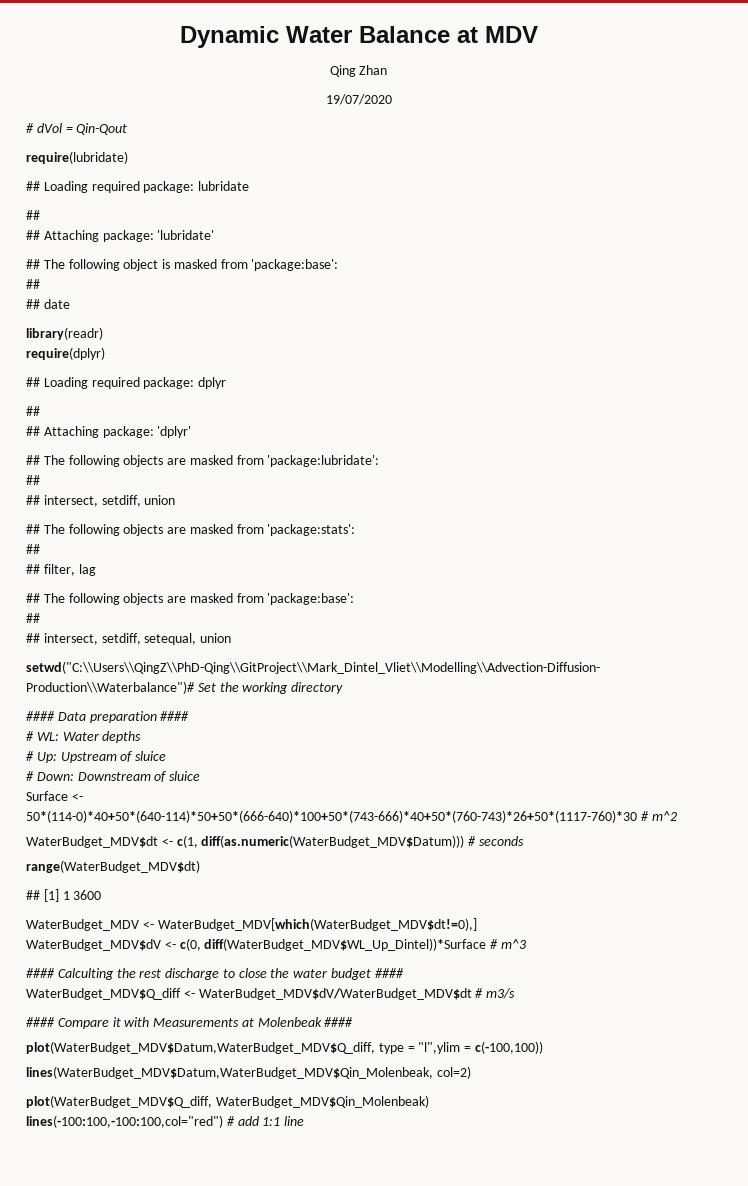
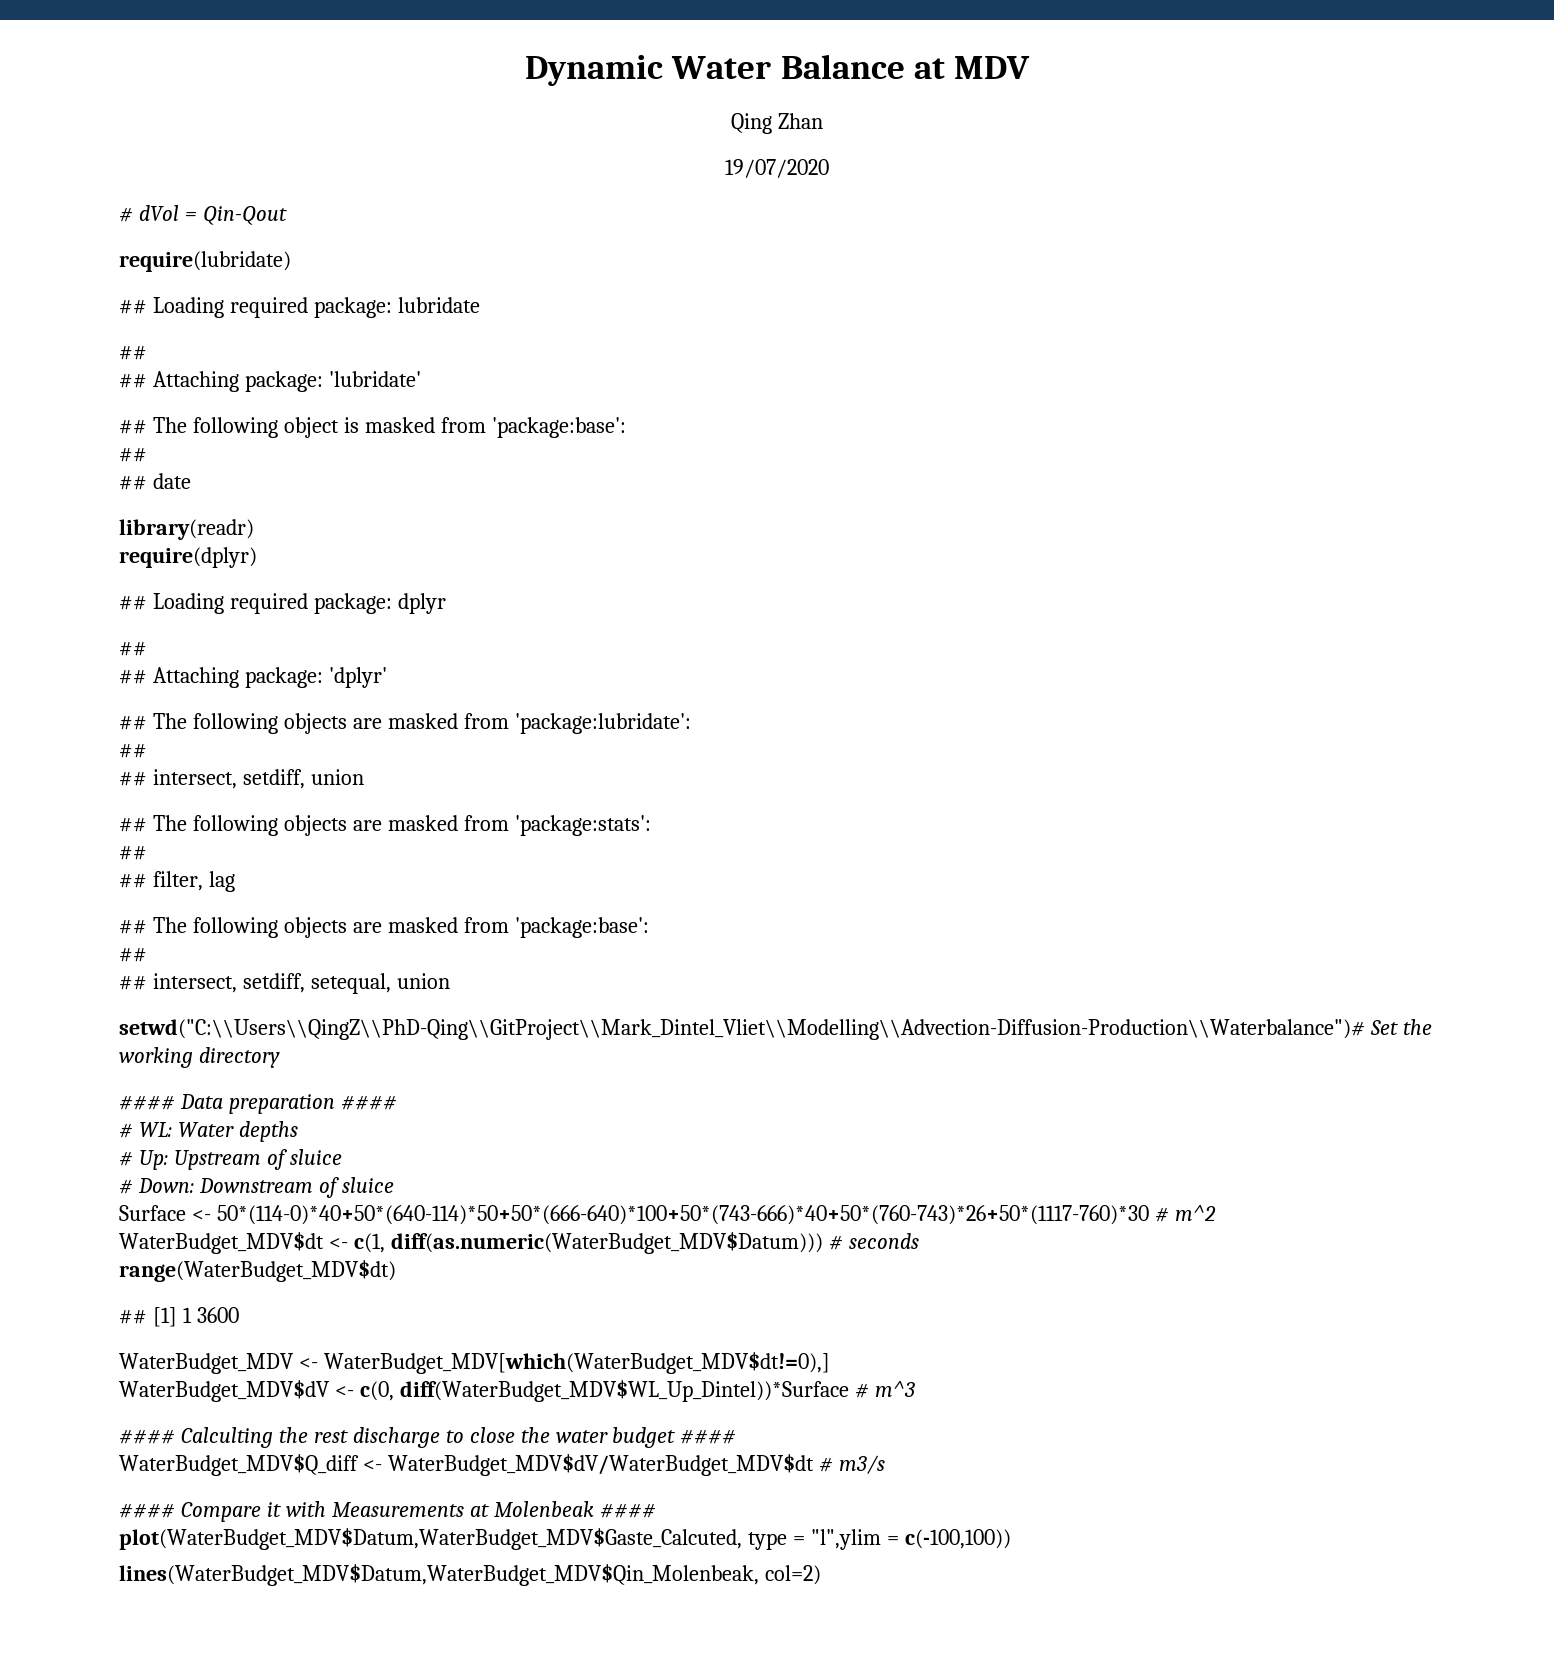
[26,1041,375,1054] plot(WaterBudget_MDV$Datum,WaterBudget_MDV$Q_diff, -> [119,1528,742,1550] plot(WaterBudget_MDV$Datum,WaterBudget_MDV$Gaste_Calcuted,
[26,1095,429,1108] [26,1115,305,1128] // plot(WaterBudget_MDV$Q_diff, WaterBudget_MDV$Qin_Molenbeak) // lines(-100:100,-100:100,col="red") # add 1:1 line -> (821, 1575) none

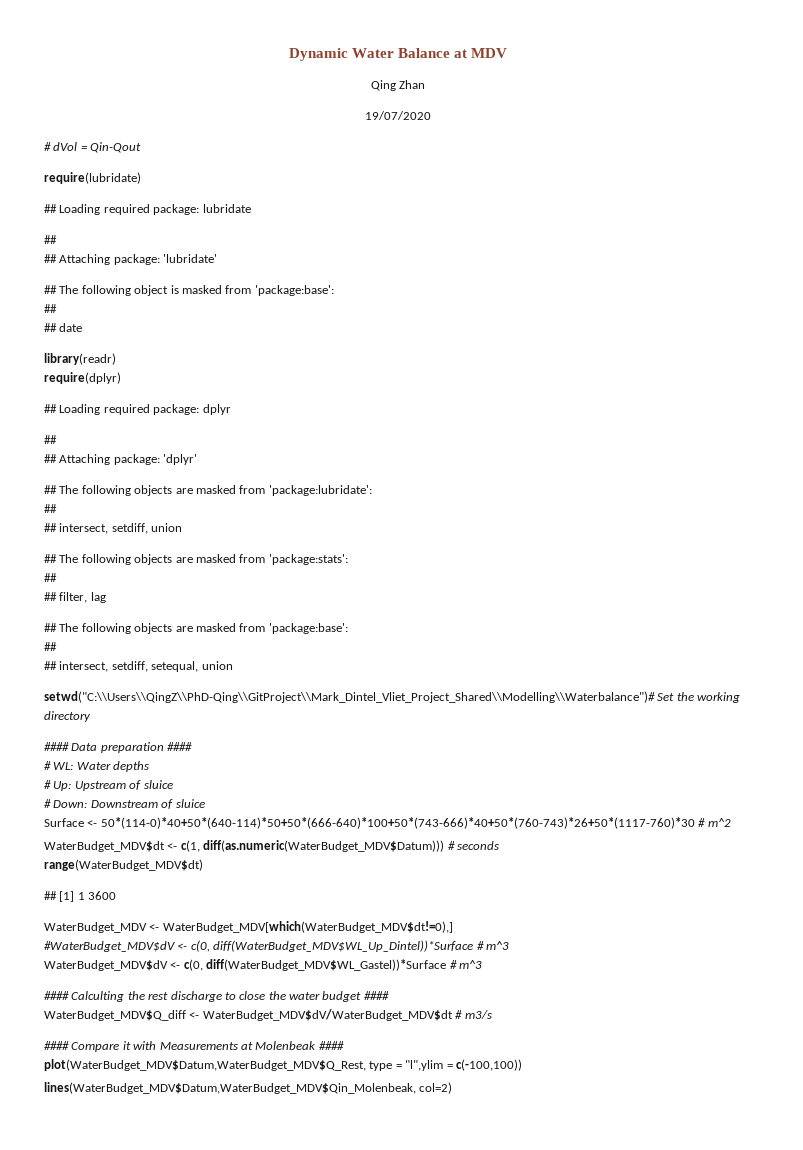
[119,1019,1365,1040] setwd("C:\\Users\\QingZ\\PhD-Qing\\GitProject\\Mark_Dintel_Vliet\\Modelling\\Advection-Diffusion-Production\\Waterbalance")# -> [44,691,655,703] setwd("C:\\Users\\QingZ\\PhD-Qing\\GitProject\\Mark_Dintel_Vliet_Project_Shared\\Modelling\\Waterbalance")#
(830, 1363) none -> [44,940,509,952] // #WaterBudget_MDV$dV <- c(0, diff(WaterBudget_MDV$WL_Up_Dintel))*Surface # m^3
[399,1380,849,1402] diff(WaterBudget_MDV$WL_Up_Dintel))*Surface -> [206,959,447,971] diff(WaterBudget_MDV$WL_Gastel))*Surface
[119,1528,742,1550] plot(WaterBudget_MDV$Datum,WaterBudget_MDV$Gaste_Calcuted, -> [44,1059,366,1071] plot(WaterBudget_MDV$Datum,WaterBudget_MDV$Q_Rest,

